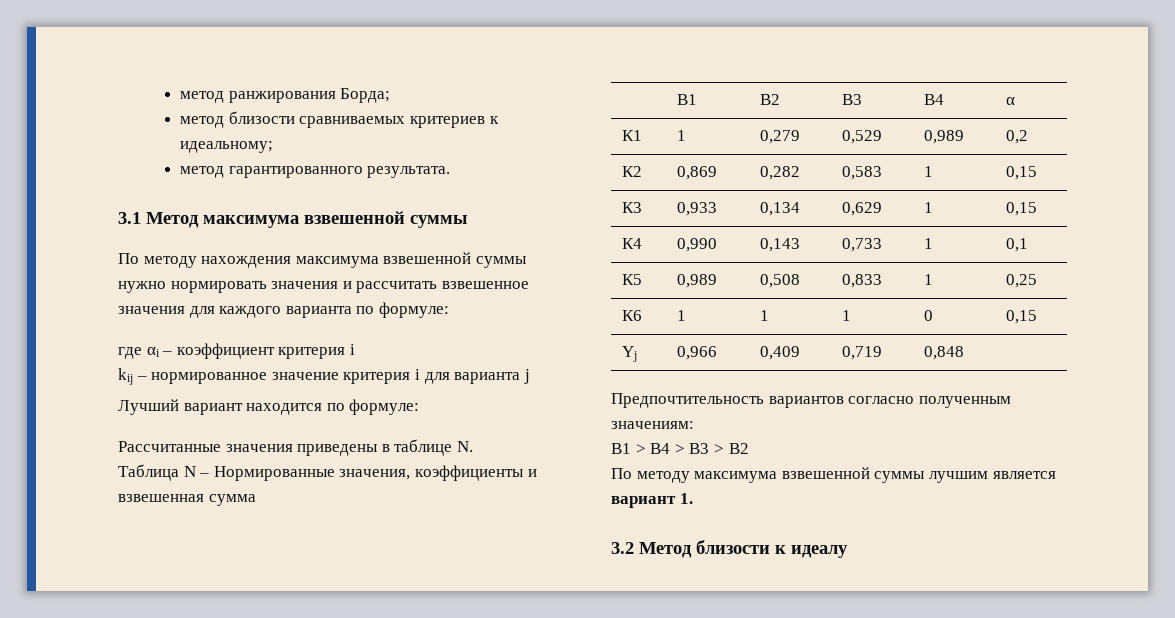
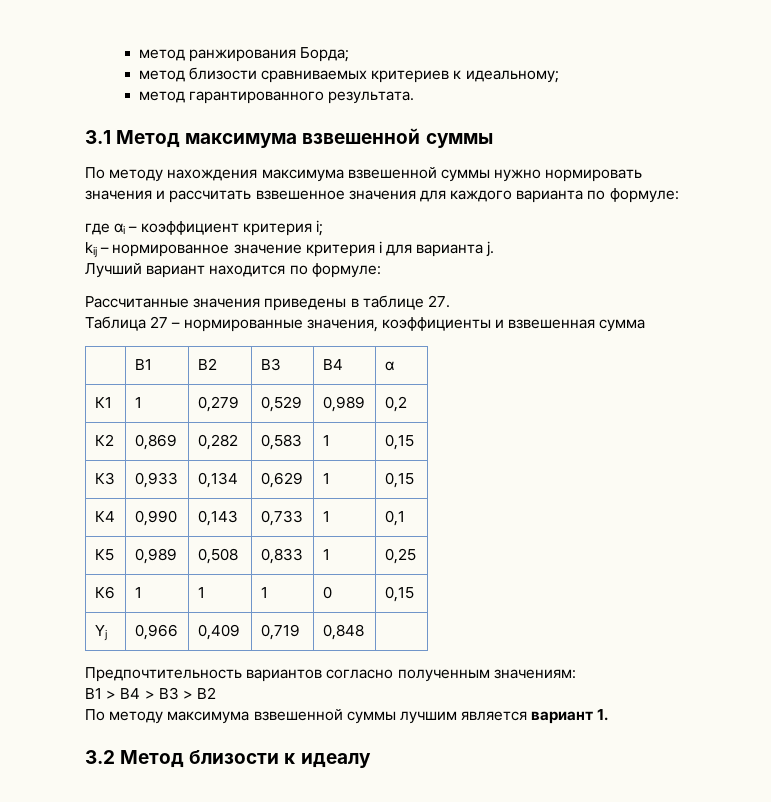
[349,344,355,355] i -> [315,220,323,236] i;
[523,369,530,384] j -> [486,241,495,257] j.
[456,441,473,452] N. -> [427,295,450,308] 27.
[183,466,335,481] N – Нормированные -> [150,316,303,332] 27 – нормированные

